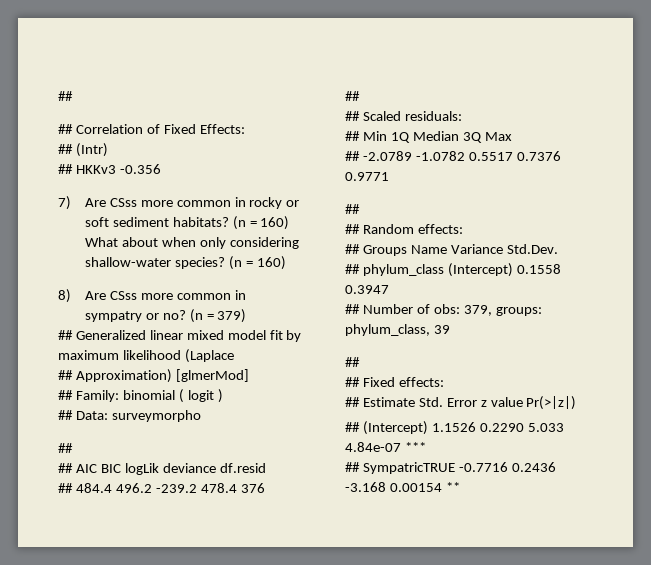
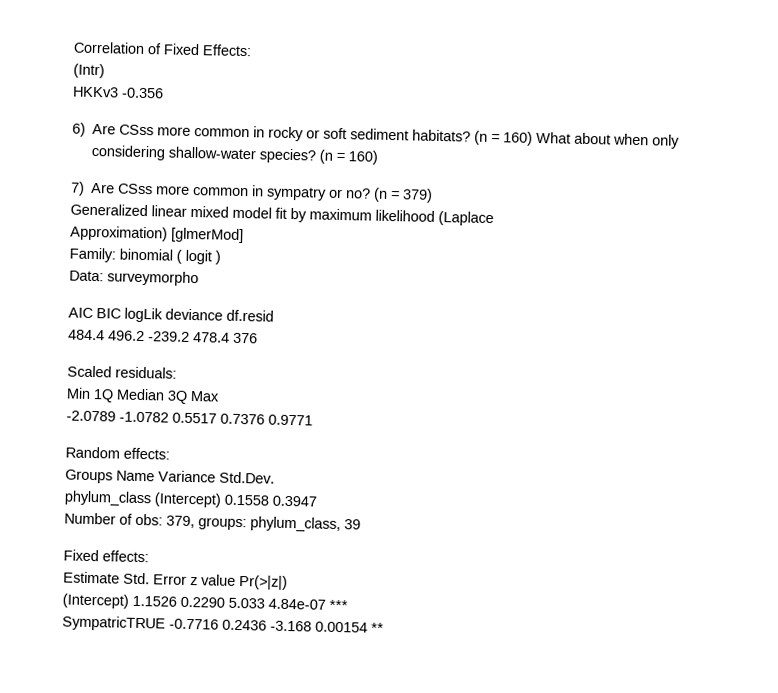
[58,91,73,101] [58,124,73,134] ## // ## -> (73, 47) none
[58,144,73,154] ## -> (252, 50) none
[58,164,73,174] ## -> (105, 71) none
[58,196,71,210] 7) -> [72,122,86,137] 6)
[58,289,71,303] 8) -> [70,181,85,196] 7)
[58,330,73,340] ## -> (434, 195) none
[58,370,73,380] ## -> (494, 218) none
[58,390,73,400] ## -> (244, 235) none
[58,410,73,420] ## -> (221, 257) none
[58,443,73,453] [58,463,73,473] ## // ## -> (199, 278) none
[58,483,73,493] ## -> (274, 315) none
[345,91,360,101] [345,111,360,121] ## // ## -> (258, 338) none
[345,131,360,141] ## -> (177, 372) none
[345,151,360,161] ## -> (220, 396) none
[345,204,360,214] [345,224,360,234] ## // ## -> (313, 420) none
[345,244,360,254] ## -> (170, 453) none
[345,264,360,274] ## -> (275, 477) none
[345,304,360,314] ## -> (317, 501) none
[345,357,360,367] [345,377,360,387] ## // ## -> (361, 524) none
[345,397,360,407] ## -> (149, 556) none
[345,422,360,432] ## -> (288, 582) none
[345,462,360,472] ## -> (348, 605) none

